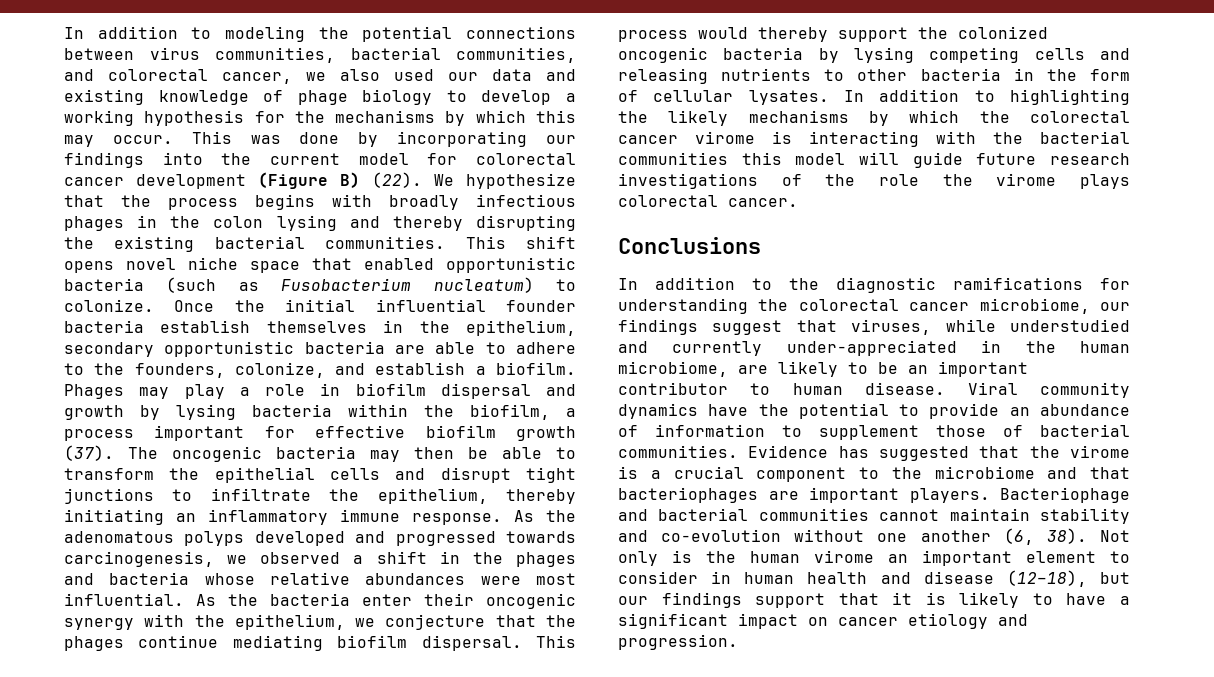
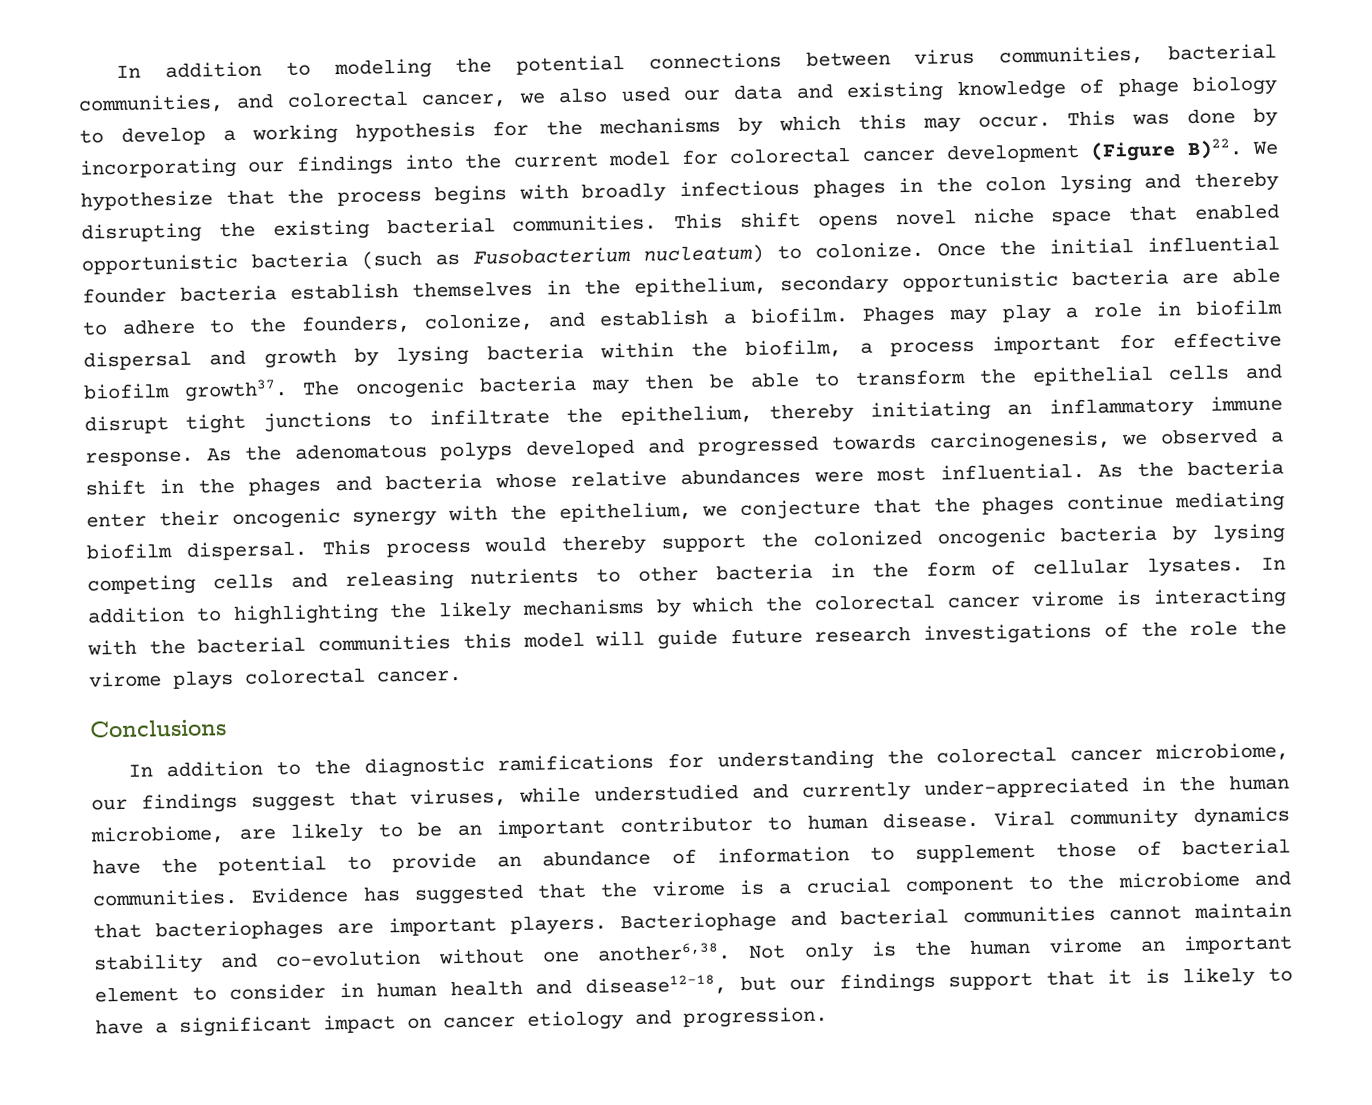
[340,172,422,188] B) (22). -> [1186,138,1243,160] B)22.
[516,426,576,441] [64,445,114,461] growth (37). -> [183,379,288,402] growth37.
[920,528,1087,545] another (6, 38). -> [597,942,732,962] another6,38.
[923,570,1087,587] disease (12–18), -> [584,974,727,996] disease12–18,

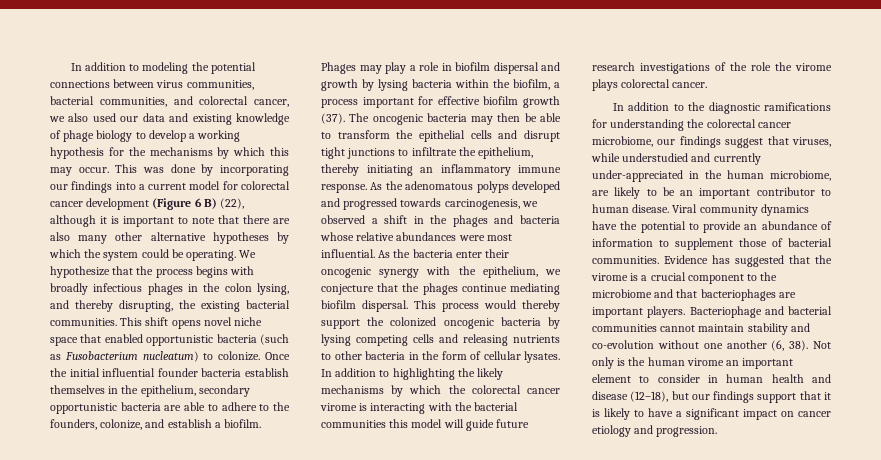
[464,153,503,169] the -> [138,184,145,190] a
[1186,138,1243,160] B)22. -> [194,198,245,209] [50,215,290,227] [50,232,289,244] [49,249,237,261] 6 B) (22), although it is important to note that there are also many other alternative hypotheses by which the system could be operating.
[1058,174,1132,195] lysing -> [257,283,290,295] lysing,
[81,222,202,244] disrupting -> [119,300,173,312] disrupting,
[183,379,288,402] growth37. -> [523,96,560,108] [321,113,345,124] growth (37).
[89,719,227,738] // Conclusions -> (708, 85) none
[597,942,732,962] another6,38. -> [726,340,809,351] another (6, 38).
[584,974,727,996] disease12–18, -> [592,391,669,402] disease (12–18),

